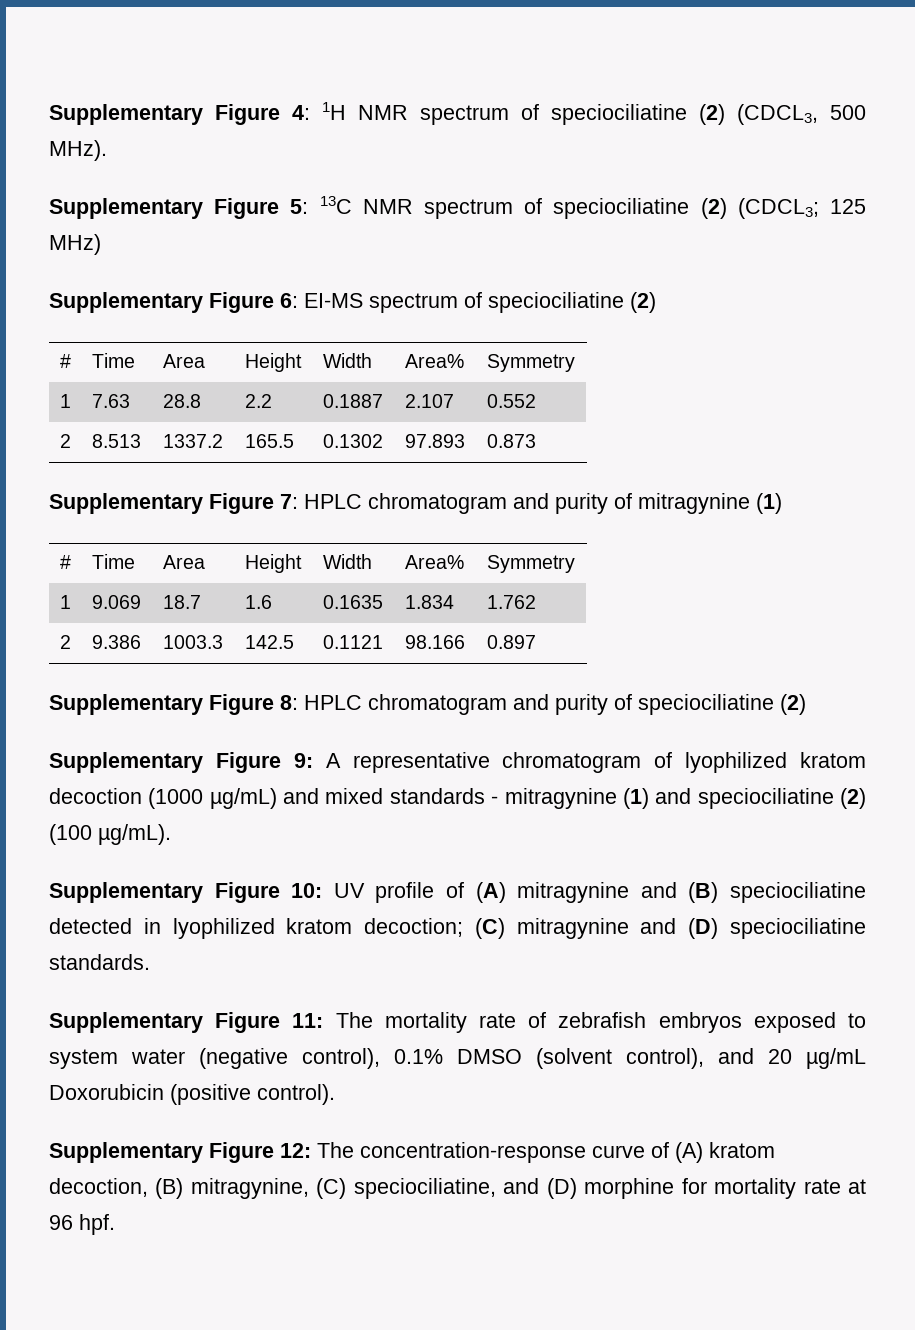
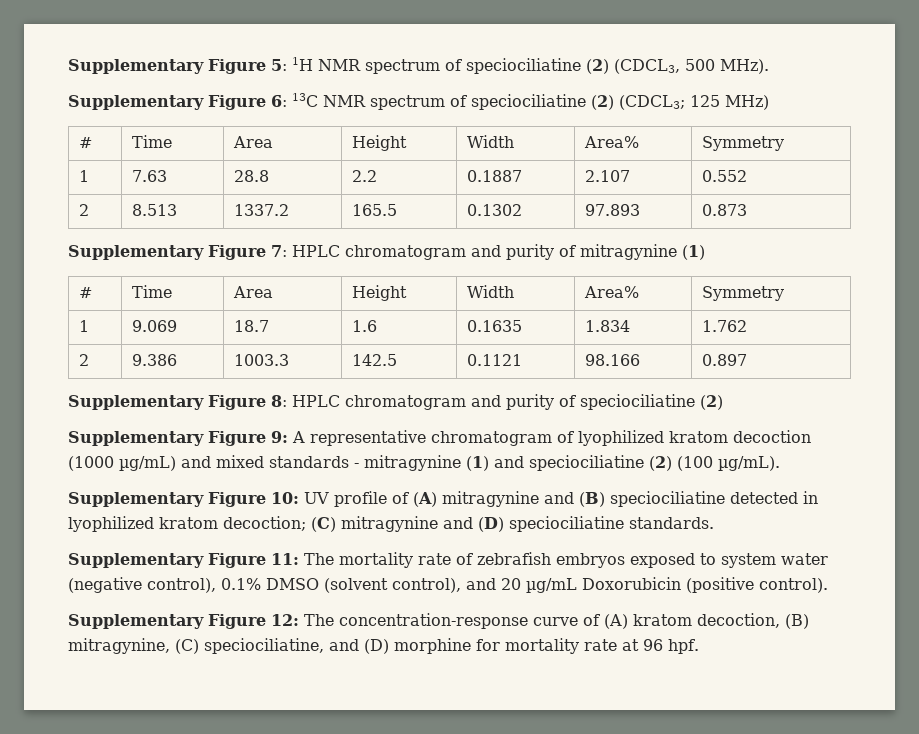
[49,104,310,125] Supplementary Figure 4: -> [68,59,287,74] Supplementary Figure 5:
[290,199,309,214] 5: -> [271,95,287,107] 6:
[49,292,656,313] // Supplementary Figure 6: EI-MS spectrum of speciociliatine (2) -> (769, 102) none

